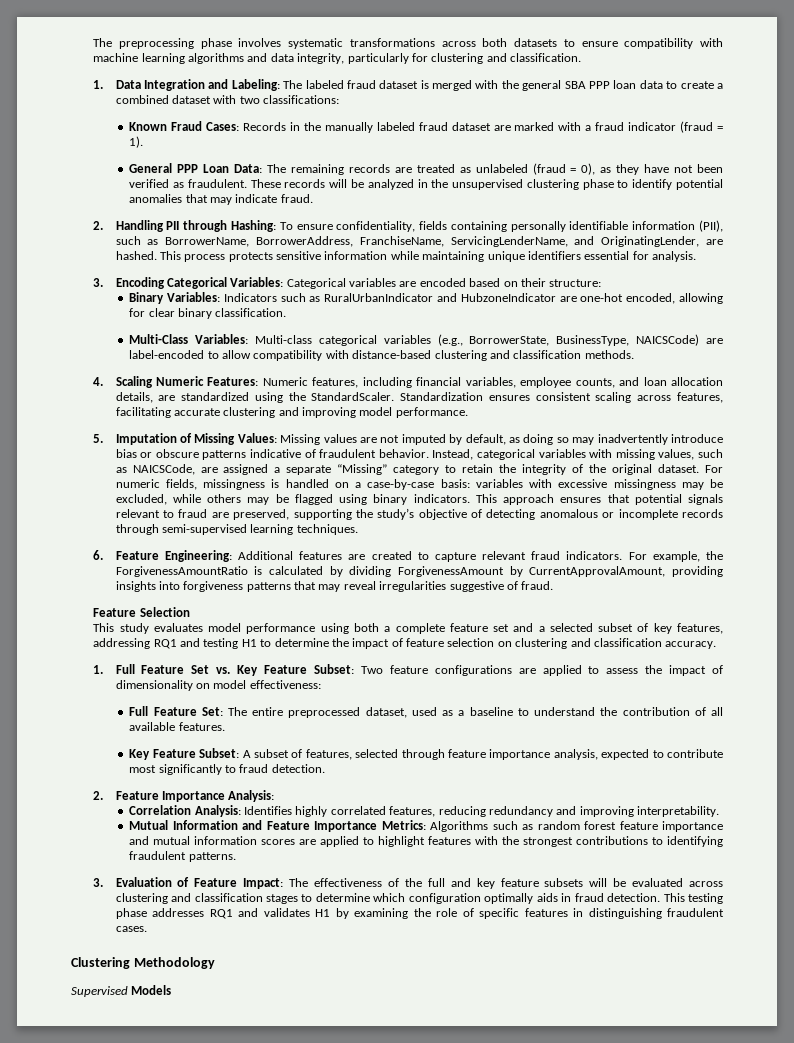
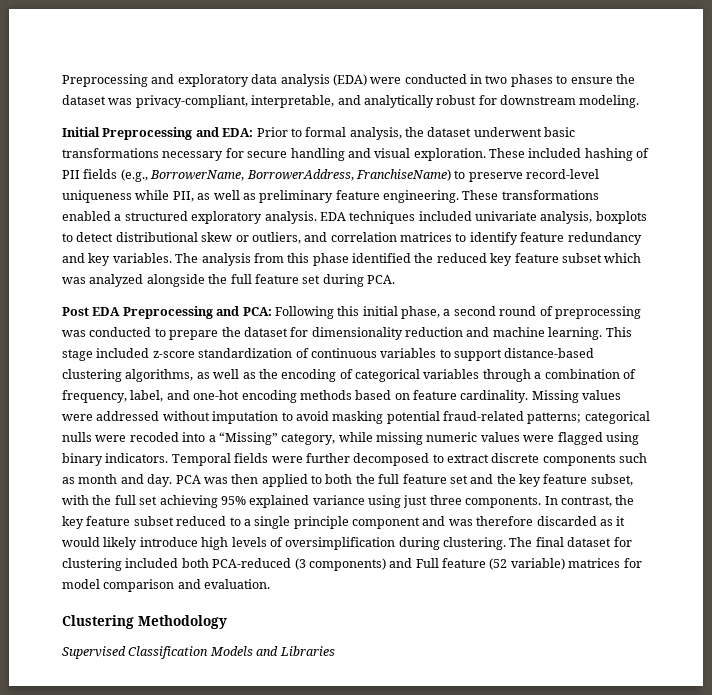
[93,38,723,49] [93,53,582,64] [93,79,723,91] [115,95,340,104] [129,121,723,133] [129,136,144,148] [129,163,724,175] [129,179,723,190] [129,194,313,205] [93,220,723,232] [115,236,724,247] [115,251,697,262] [93,277,602,289] [129,292,723,304] [129,308,287,319] [129,334,724,346] [129,350,634,361] [93,376,724,388] [115,392,724,403] [115,407,468,418] [93,433,723,445] [115,449,724,460] [115,464,723,475] [115,479,724,490] [115,494,724,505] [115,508,723,520] [115,524,358,535] [93,550,723,562] [115,566,724,577] [115,581,554,592] [93,607,190,617] [93,623,723,634] [93,638,717,649] [93,664,723,676] [115,680,321,691] [129,706,723,718] [129,722,225,731] [129,748,723,760] [129,764,325,775] [93,790,275,802] [129,805,720,817] [129,820,724,832] [129,836,723,847] [129,851,236,862] [93,877,723,889] [115,893,723,904] [115,908,725,919] [115,926,147,932] The preprocessing phase involves systematic transformations across both datasets to ensure compatibility with machine learning algorithms and data integrity, particularly for clustering and classification. // 1. Data Integration and Labeling: The labeled fraud dataset is merged with the general SBA PPP loan data to create a combined dataset with two classifications: // Known Fraud Cases: Records in the manually labeled fraud dataset are marked with a fraud indicator (fraud = 1). // General PPP Loan Data: The remaining records are treated as unlabeled (fraud = 0), as they have not been verified as fraudulent. These records will be analyzed in the unsupervised clustering phase to identify potential anomalies that may indicate fraud. // 2. Handling PII through Hashing: To ensure confidentiality, fields containing personally identifiable information (PII), such as BorrowerName, BorrowerAddress, FranchiseName, ServicingLenderName, and OriginatingLender, are hashed. This process protects sensitive information while maintaining unique identifiers essential for analysis. // 3. Encoding Categorical Variables: Categorical variables are encoded based on their structure: // Binary Variables: Indicators such as RuralUrbanIndicator and HubzoneIndicator are one-hot encoded, allowing for clear binary classification. // Multi-Class Variables: Multi-class categorical variables (e.g., BorrowerState, BusinessType, NAICSCode) are label-encoded to allow compatibility with distance-based clustering and classification methods. // 4. Scaling Numeric Features: Numeric features, including financial variables, employee counts, and loan allocation details, are standardized using the StandardScaler. Standardization ensures consistent scaling across features, facilitating accurate clustering and improving model performance. // 5. Imputation of Missing Values: Missing values are not imputed by default, as doing so may inadvertently introduce bias or obscure patterns indicative of fraudulent behavior. Instead, categorical variables with missing values, such as NAICSCode, are assigned a separate “Missing” category to retain the integrity of the original dataset. For numeric fields, missingness is handled on a case-by-case basis: variables with excessive missingness may be excluded, while others may be flagged using binary indicators. This approach ensures that potential signals relevant to fraud are preserved, supporting the study’s objective of detecting anomalous or incomplete records through semi-supervised learning techniques. // 6. Feature Engineering: Additional features are created to capture relevant fraud indicators. For example, the ForgivenessAmountRatio is calculated by dividing ForgivenessAmount by CurrentApprovalAmount, providing insights into forgiveness patterns that may reveal irregularities suggestive of fraud. // Feature Selection // This study evaluates model performance using both a complete feature set and a selected subset of key features, addressing RQ1 and testing H1 to determine the impact of feature selection on clustering and classification accuracy. // 1. Full Feature Set vs. Key Feature Subset: Two feature configurations are applied to assess the impact of dimensionality on model effectiveness: // Full Feature Set: The entire preprocessed dataset, used as a baseline to understand the contribution of all available features. // Key Feature Subset: A subset of features, selected through feature importance analysis, expected to contribute most significantly to fraud detection. // 2. Feature Importance Analysis: // Correlation Analysis: Identifies highly correlated features, reducing redundancy and improving interpretability. // Mutual Information and Feature Importance Metrics: Algorithms such as random forest feature importance and mutual information scores are applied to highlight features with the strongest contributions to identifying fraudulent patterns. // 3. Evaluation of Feature Impact: The effectiveness of the full and key feature subsets will be evaluated across clustering and classification stages to determine which configuration optimally aids in fraud detection. This testing phase addresses RQ1 and validates H1 by examining the role of specific features in distinguishing fraudulent cases. -> [62,74,635,87] [62,95,640,108] [62,127,576,140] [62,148,650,161] [62,169,599,182] [62,190,599,203] [62,211,647,224] [62,232,642,245] [62,253,642,266] [62,274,395,287] [62,306,641,319] [62,327,632,340] [62,348,595,361] [62,369,636,382] [62,390,622,403] [62,411,650,424] [62,432,639,445] [62,453,648,466] [62,474,633,487] [62,495,635,508] [62,516,626,529] [62,537,632,550] [62,558,642,571] [62,579,271,592] Preprocessing and exploratory data analysis (EDA) were conducted in two phases to ensure the dataset was privacy-compliant, interpretable, and analytically robust for downstream modeling. // Initial Preprocessing and EDA: Prior to formal analysis, the dataset underwent basic transformations necessary for secure handling and visual exploration. These included hashing of PII fields (e.g., BorrowerName, BorrowerAddress, FranchiseName) to preserve record-level uniqueness while PII, as well as preliminary feature engineering. These transformations enabled a structured exploratory analysis. EDA techniques included univariate analysis, boxplots to detect distributional skew or outliers, and correlation matrices to identify feature redundancy and key variables. The analysis from this phase identified the reduced key feature subset which was analyzed alongside the full feature set during PCA. // Post EDA Preprocessing and PCA: Following this initial phase, a second round of preprocessing was conducted to prepare the dataset for dimensionality reduction and machine learning. This stage included z-score standardization of continuous variables to support distance-based clustering algorithms, as well as the encoding of categorical variables through a combination of frequency, label, and one-hot encoding methods based on feature cardinality. Missing values were addressed without imputation to avoid masking potential fraud-related patterns; categorical nulls were recoded into a “Missing” category, while missing numeric values were flagged using binary indicators. Temporal fields were further decomposed to extract discrete components such as month and day. PCA was then applied to both the full feature set and the key feature subset, with the full set achieving 95% explained variance using just three components. In contrast, the key feature subset reduced to a single principle component and was therefore discarded as it would likely introduce high levels of oversimplification during clustering. The final dataset for clustering included both PCA-reduced (3 components) and Full feature (52 variable) matrices for model comparison and evaluation.
[131,985,172,995] Models -> [128,646,335,659] Classification Models and Libraries

